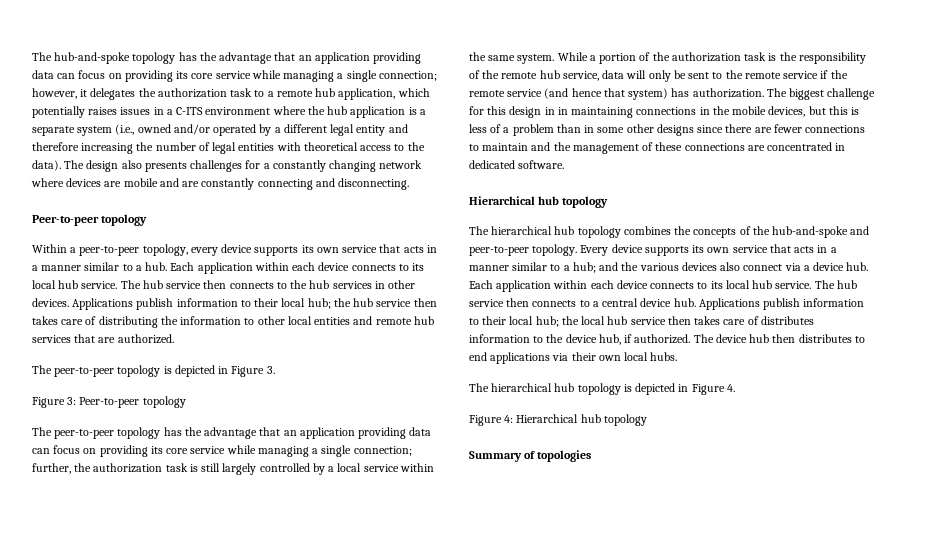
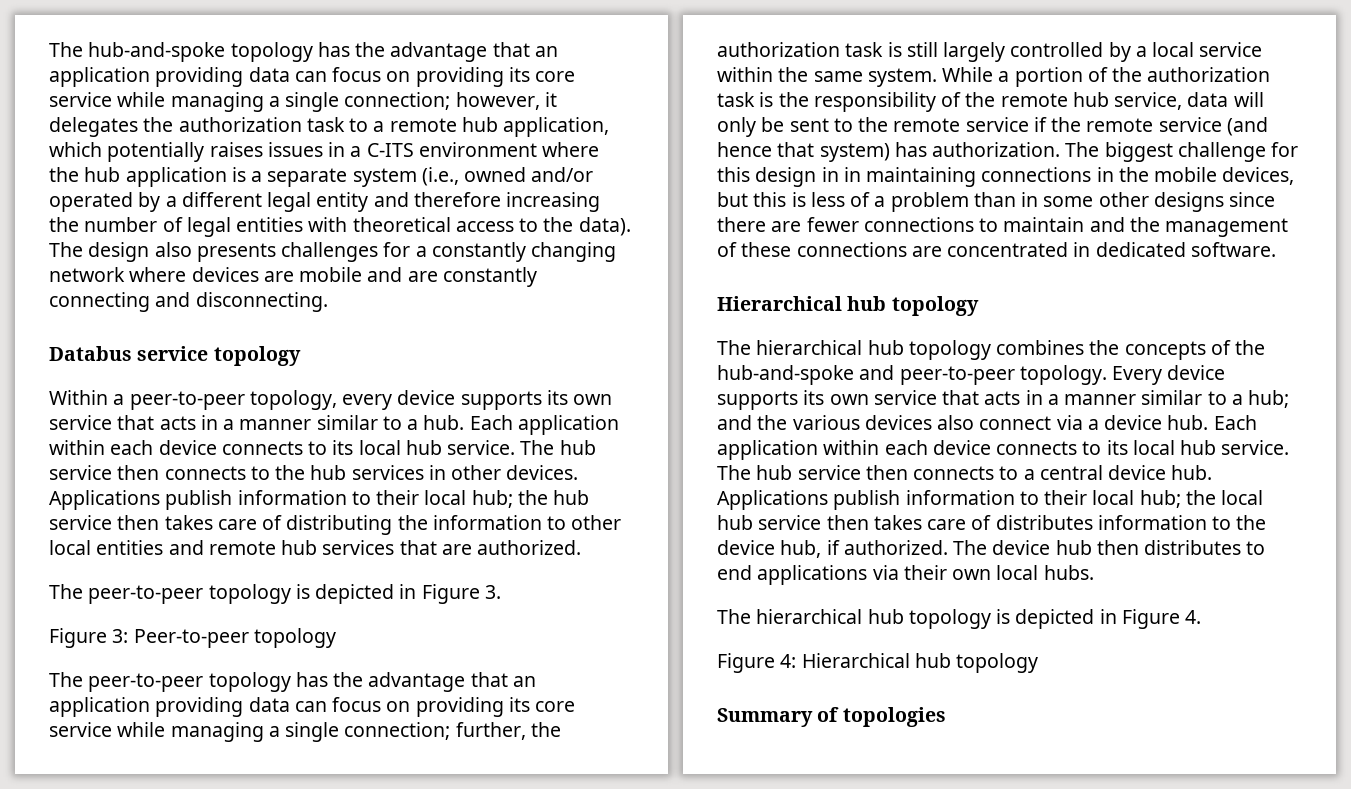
[32,215,99,226] Peer-to-peer -> [49,346,209,361] Databus service

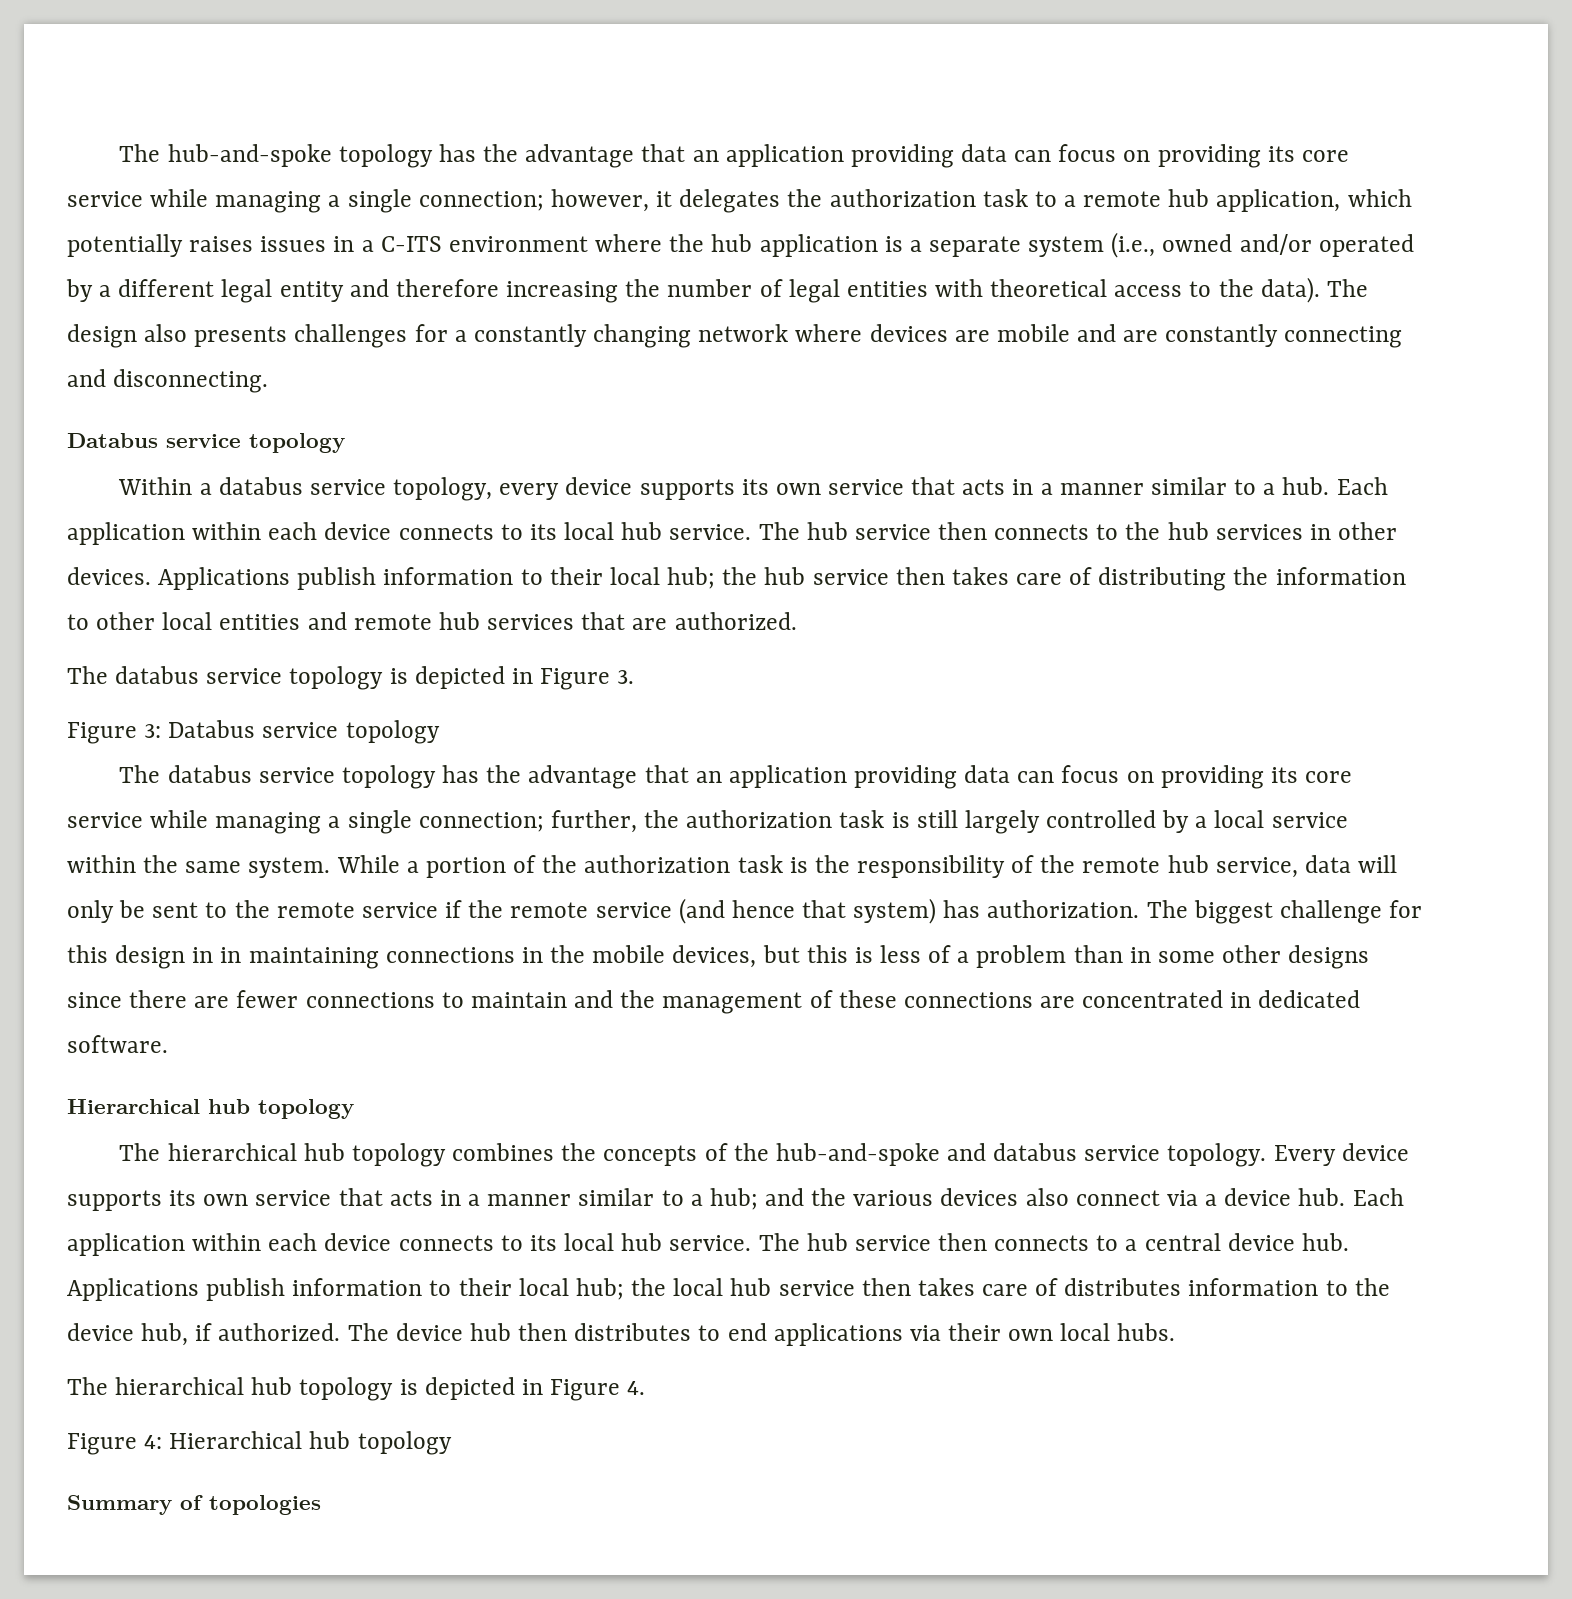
[129,391,245,410] peer-to-peer -> [218,477,386,495] databus service
[88,585,204,604] peer-to-peer -> [115,666,283,684] databus service
[133,628,336,648] [49,672,204,692] Peer-to-peer topology // The peer-to-peer -> [168,720,440,744] [119,765,335,783] Databus service topology // The databus service
[899,366,1015,385] peer-to-peer -> [993,1143,1161,1161] databus service

